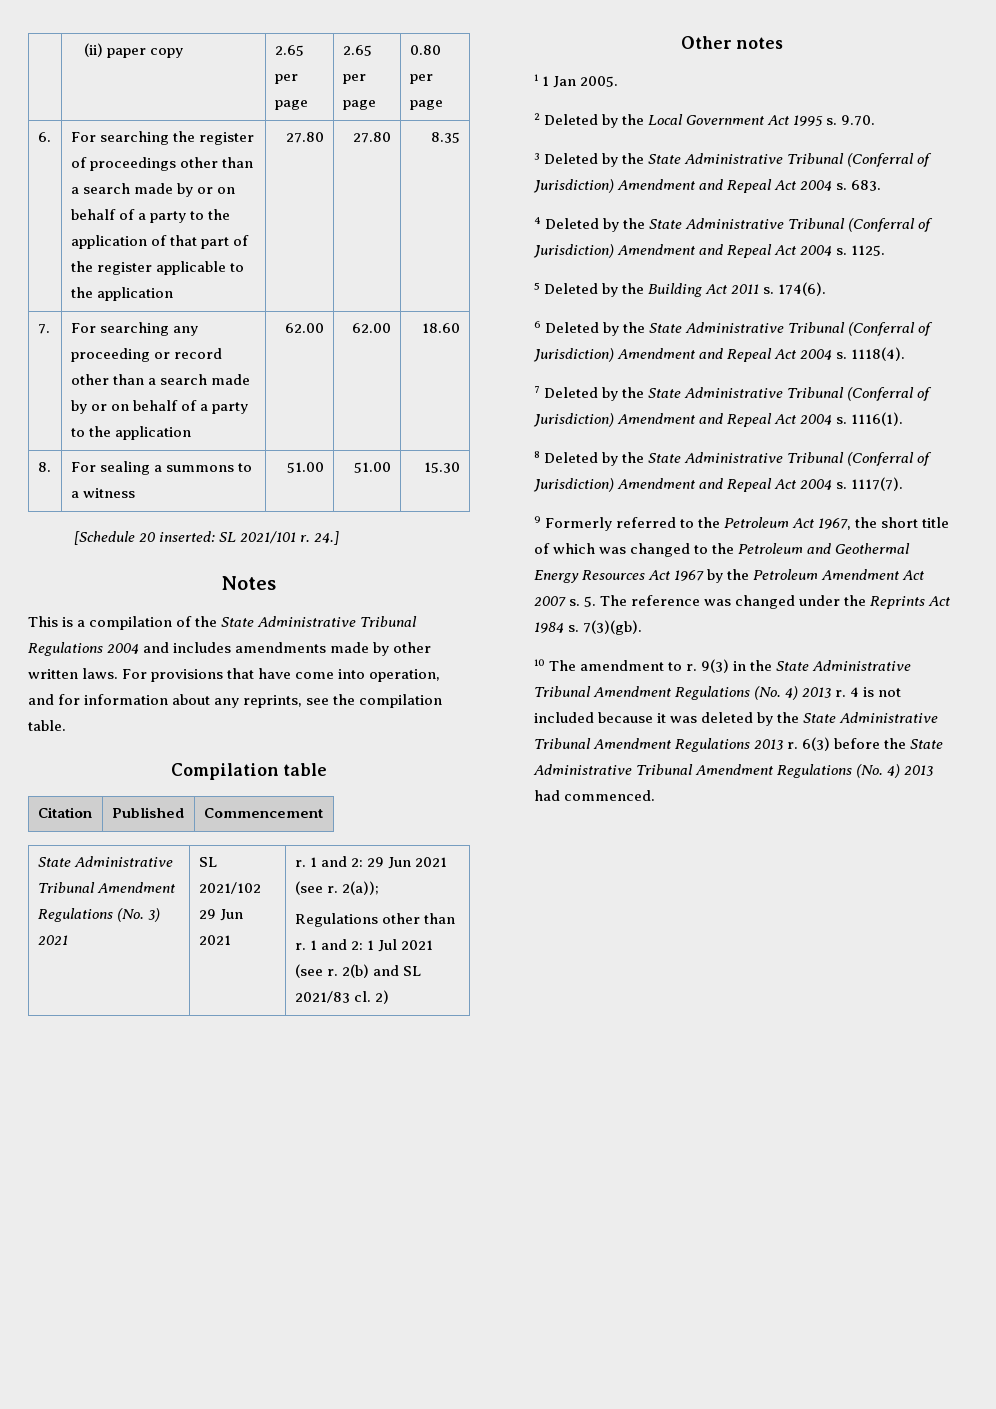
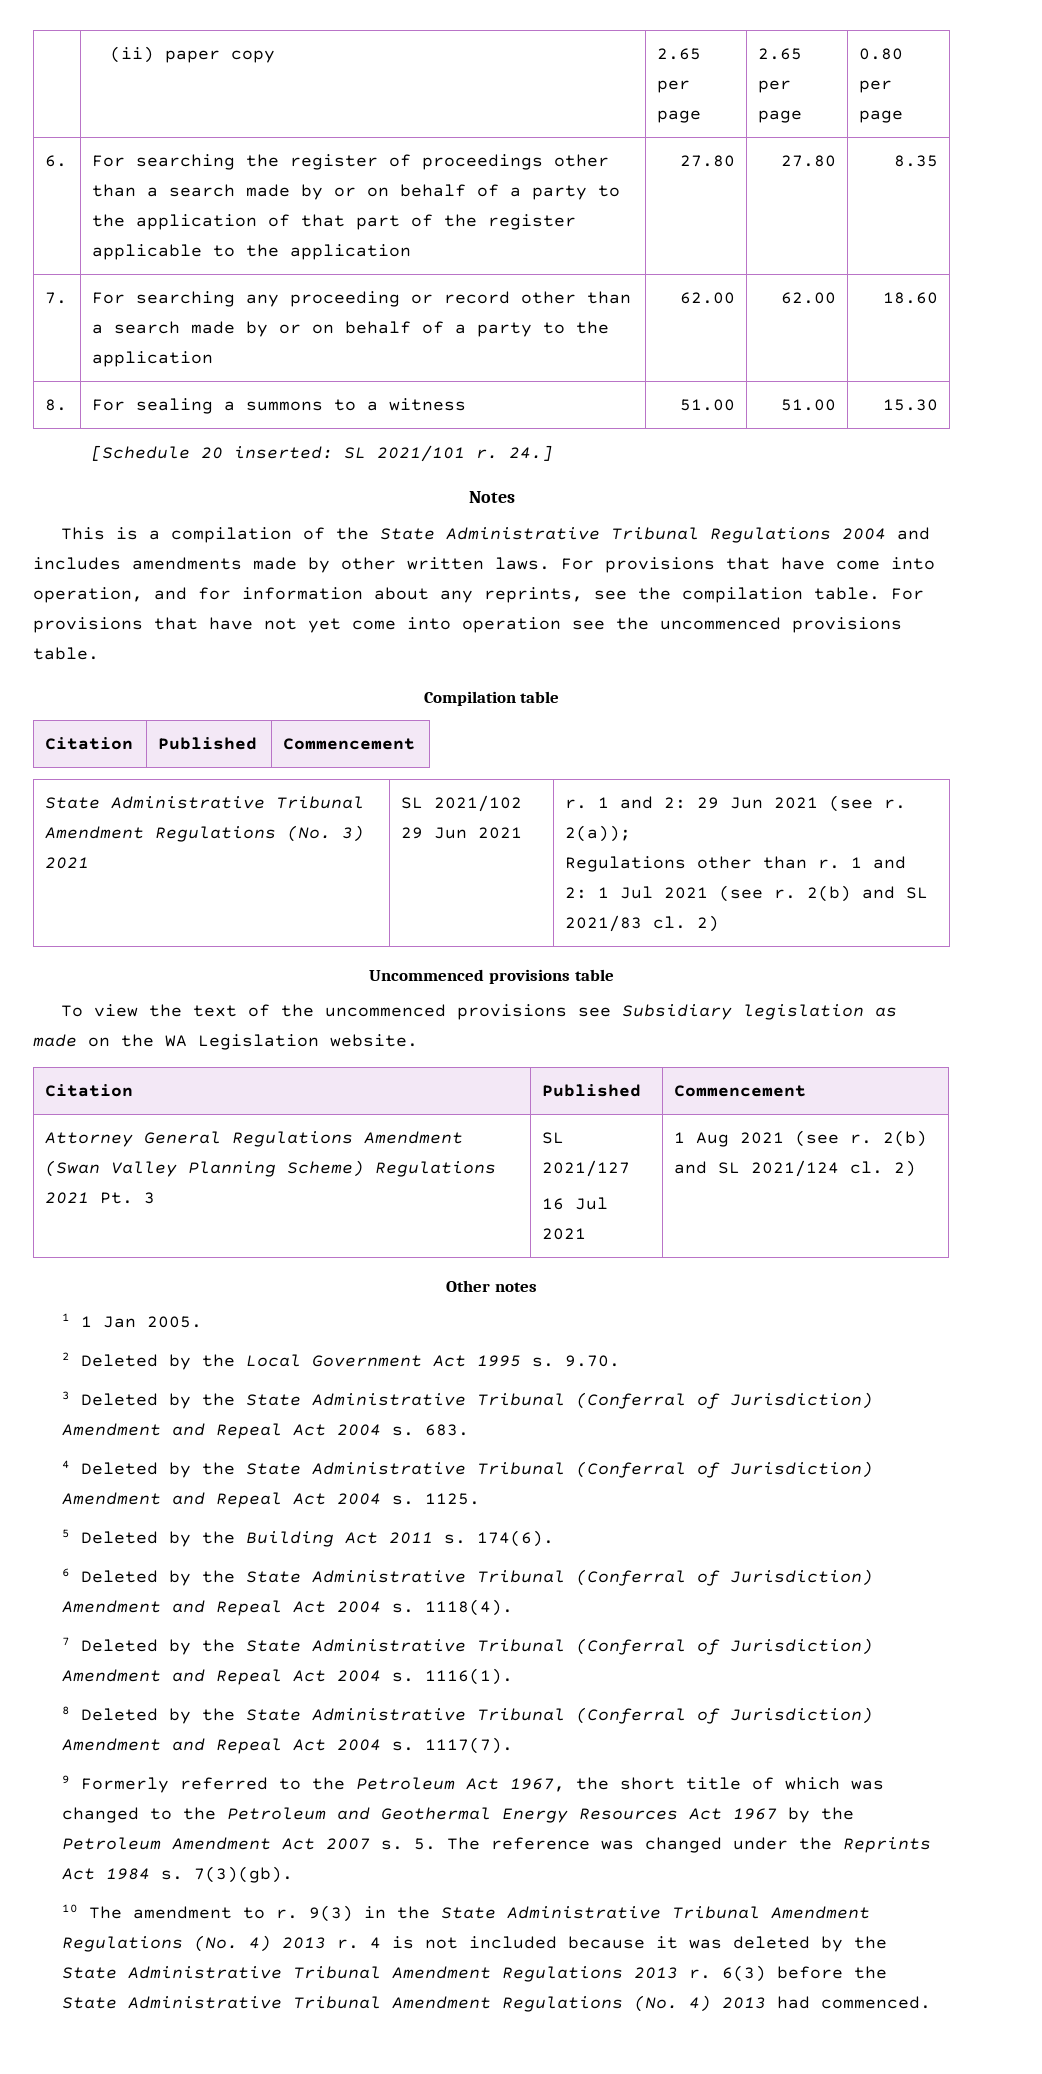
(66, 725) none -> [891,588,924,600] [33,617,902,633] [33,647,99,660] For provisions that have not yet come into operation see the uncommenced provisions table.
(389, 997) none -> [369,969,614,984] [61,1004,898,1020] [33,1034,418,1050] [45,1084,134,1097] [542,1084,642,1097] [674,1085,807,1097] [45,1131,464,1147] [45,1160,497,1177] [45,1192,156,1204] [542,1132,565,1144] [542,1160,631,1177] [542,1197,609,1210] [542,1228,587,1240] [674,1130,928,1147] [674,1160,917,1177] // Uncommenced provisions table // To view the text of the uncommenced provisions see Subsidiary legislation as made on the WA Legislation website. // Citation | Published | Commencement // Attorney General Regulations Amendment (Swan Valley Planning Scheme) Regulations 2021 Pt. 3 | SL 2021/127 // 16 Jul 2021 | 1 Aug 2021 (see r. 2(b) and SL 2021/124 cl. 2)

